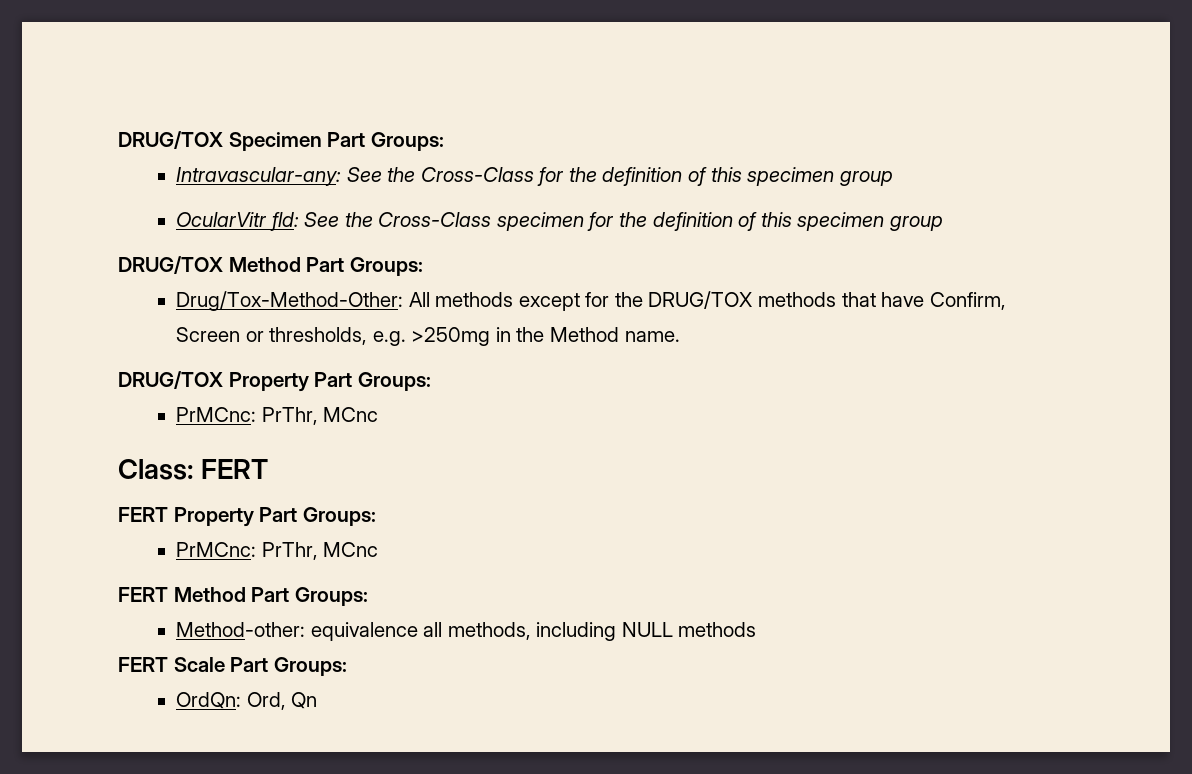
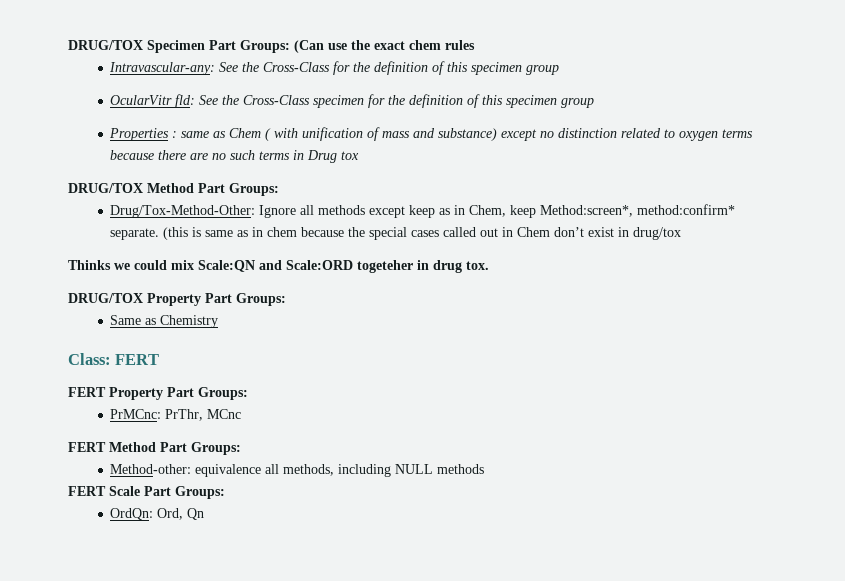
(444, 141) none -> [294,40,475,53] (Can use the exact chem rules
(943, 223) none -> [109,127,754,141] [110,150,360,163] // Properties : same as Chem ( with unification of mass and substance) except no distinction related to oxygen terms because there are no such terms in Drug tox
[408,291,1006,311] [176,327,680,346] All methods except for the DRUG/TOX methods that have Confirm, Screen or thresholds, e.g. >250mg in the Method name. -> [259,204,736,218] [110,227,682,240] [68,260,489,273] Ignore all methods except keep as in Chem, keep Method:screen*, method:confirm* separate. (this is same as in chem because the special cases called out in Chem don’t exist in drug/tox // Thinks we could mix Scale:QN and Scale:ORD togeteher in drug tox.
[176,407,379,425] PrMCnc: PrThr, MCnc -> [110,315,219,328] Same as Chemistry

